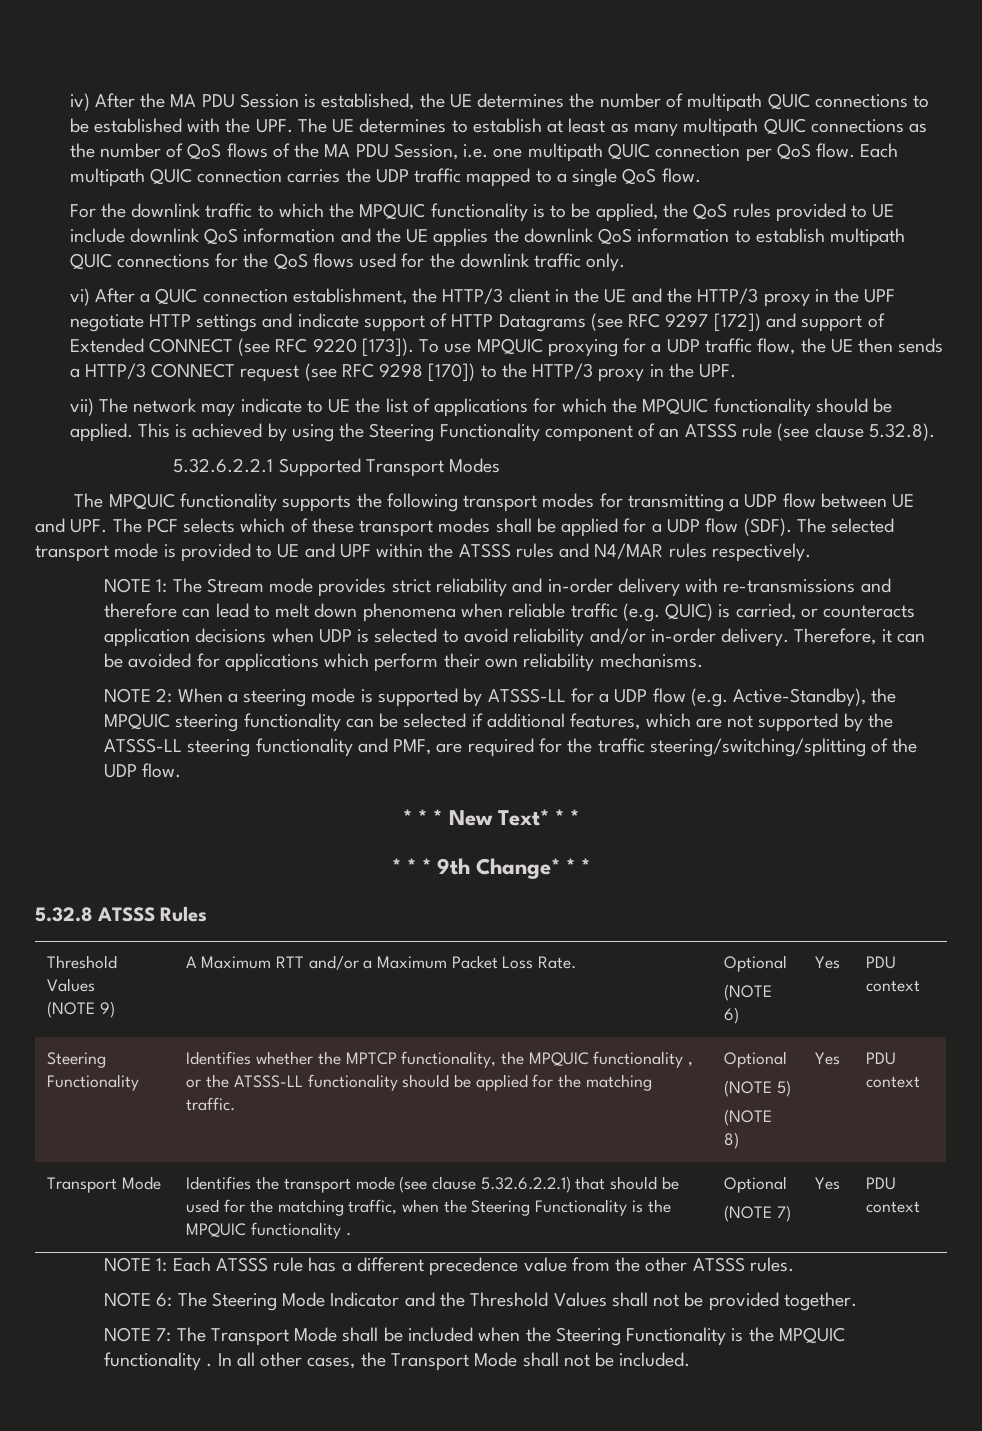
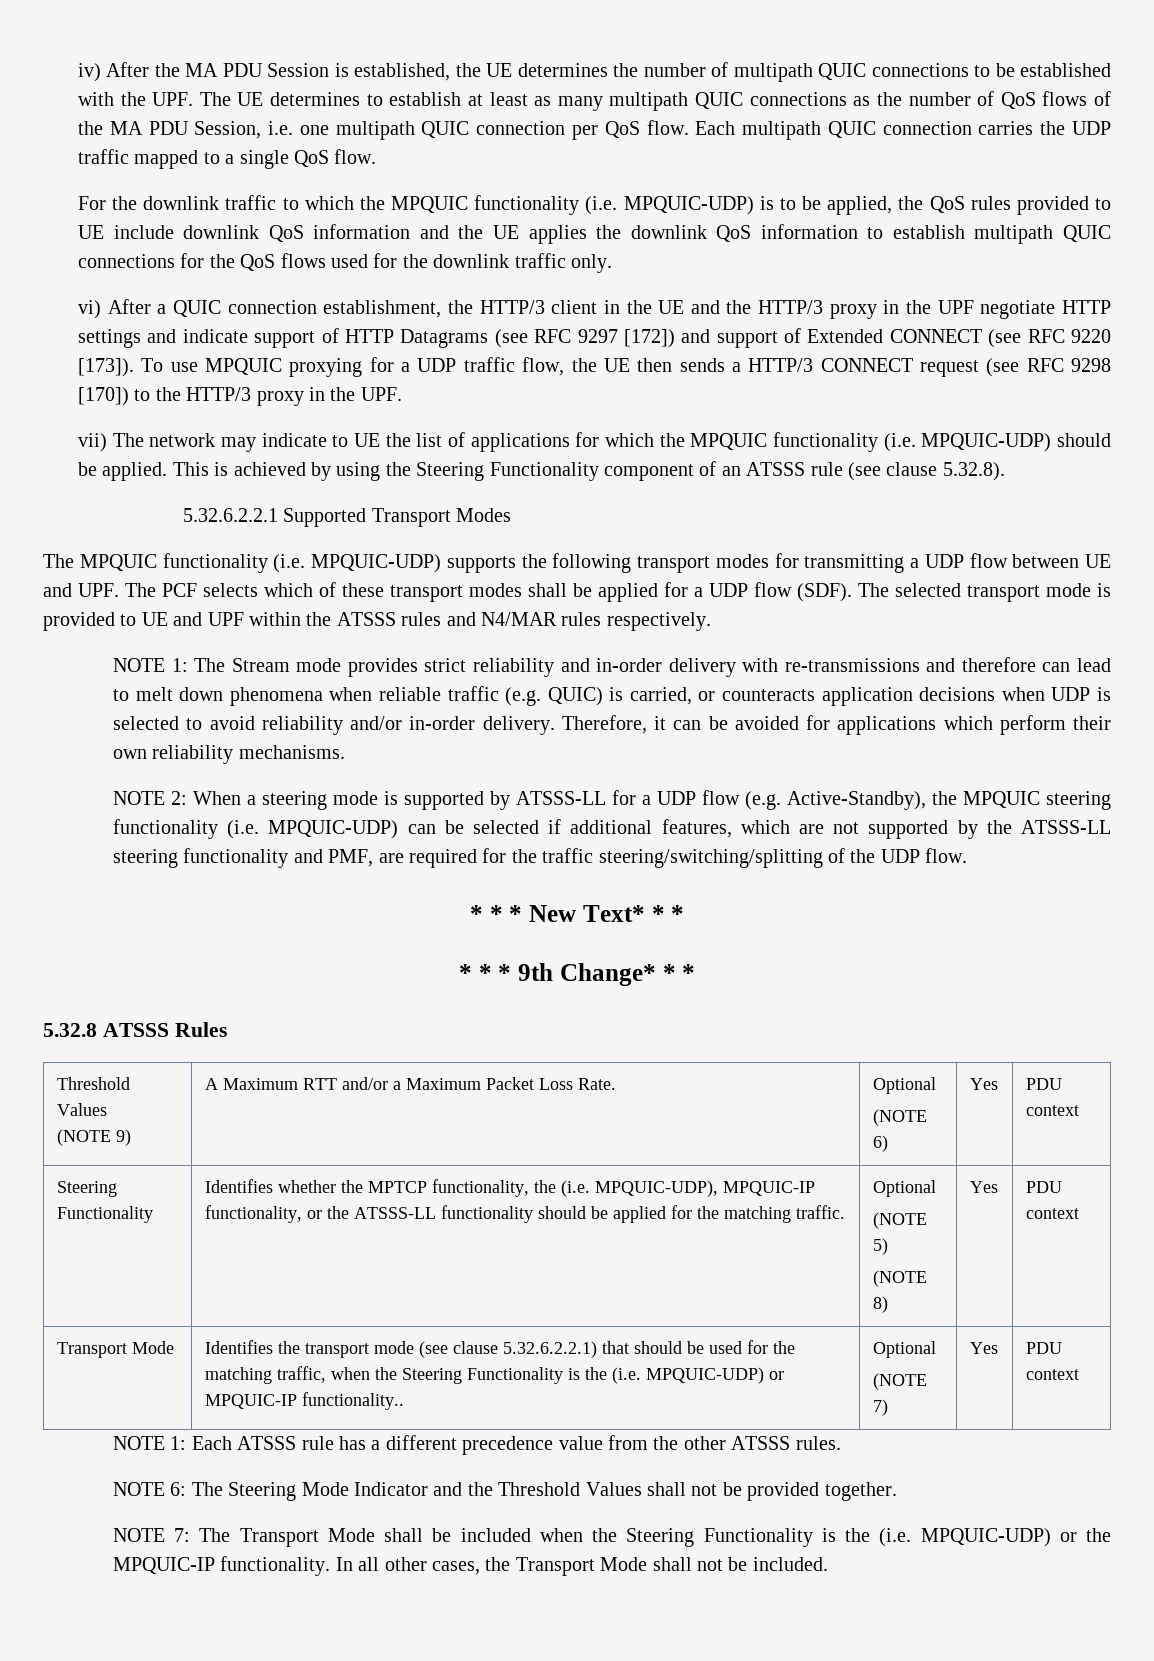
(528, 212) none -> [585,196,754,215] (i.e. MPQUIC-UDP)
(811, 407) none -> [883,433,1052,452] (i.e. MPQUIC-UDP)
(277, 502) none -> [273,554,441,573] (i.e. MPQUIC-UDP)
(341, 722) none -> [227,820,399,839] (i.e. MPQUIC-UDP)
[528,1051,694,1068] MPQUIC functionality , -> [560,1180,815,1197] [204,1205,302,1223] (i.e. MPQUIC-UDP), MPQUIC-IP functionality,
[186,1222,351,1239] MPQUIC functionality . -> [611,1367,784,1384] [204,1392,404,1410] (i.e. MPQUIC-UDP) or MPQUIC-IP functionality..
[778,1327,845,1344] [104,1352,213,1371] MPQUIC functionality . -> [879,1528,1112,1547] [113,1556,331,1576] (i.e. MPQUIC-UDP) or the MPQUIC-IP functionality.

